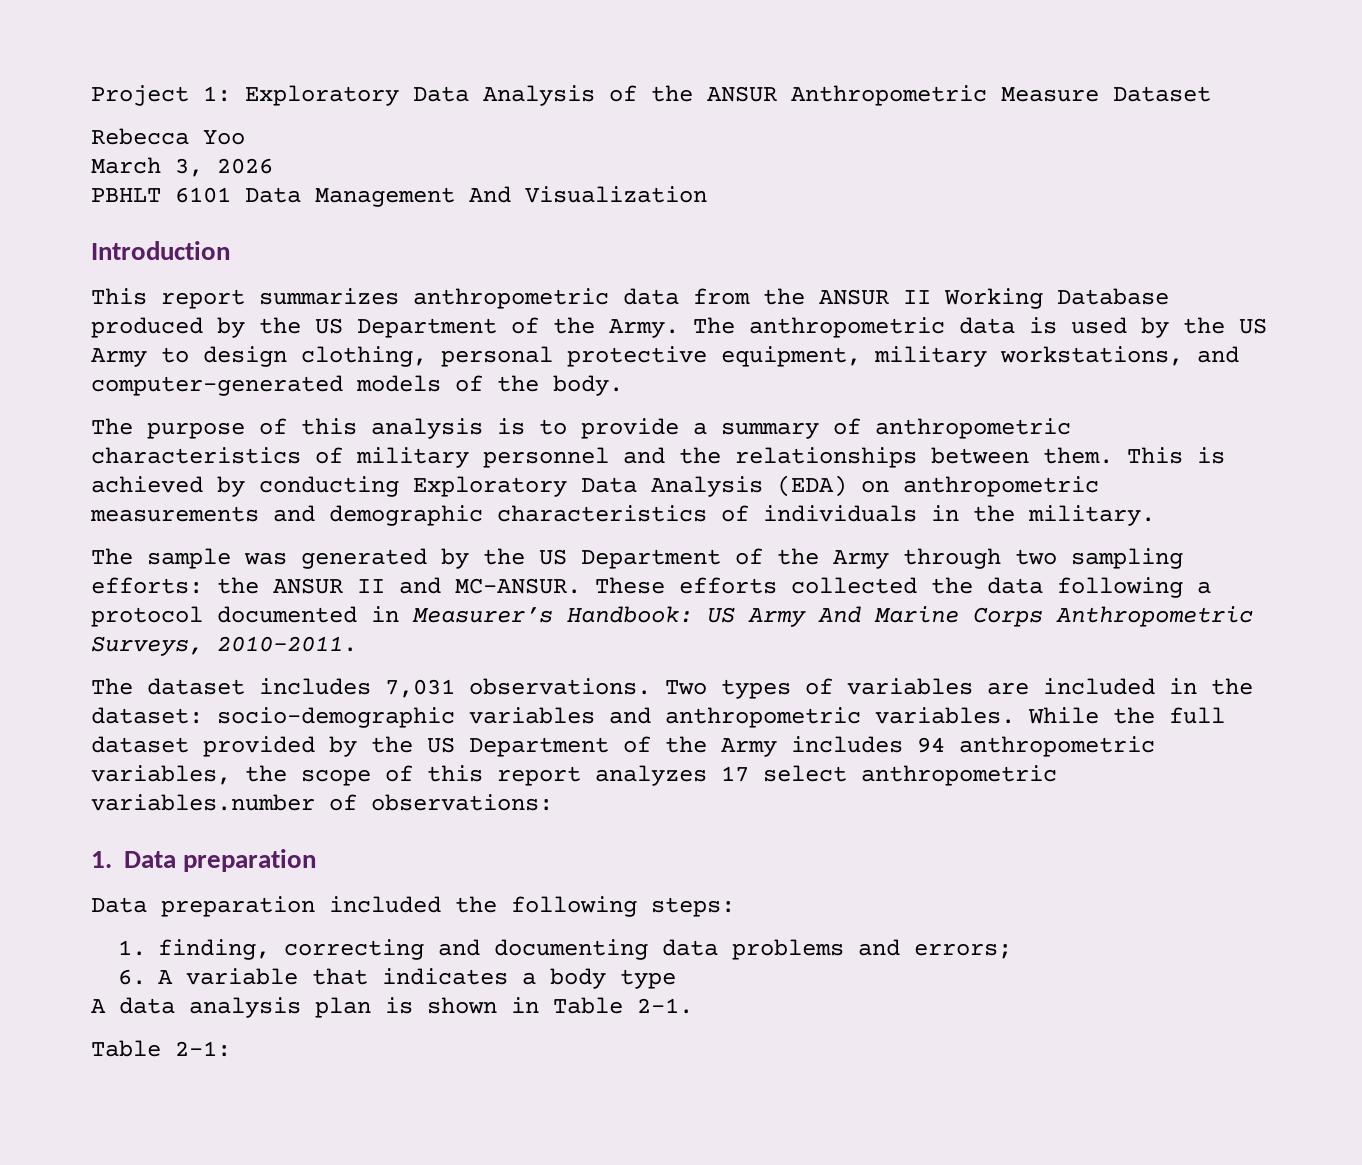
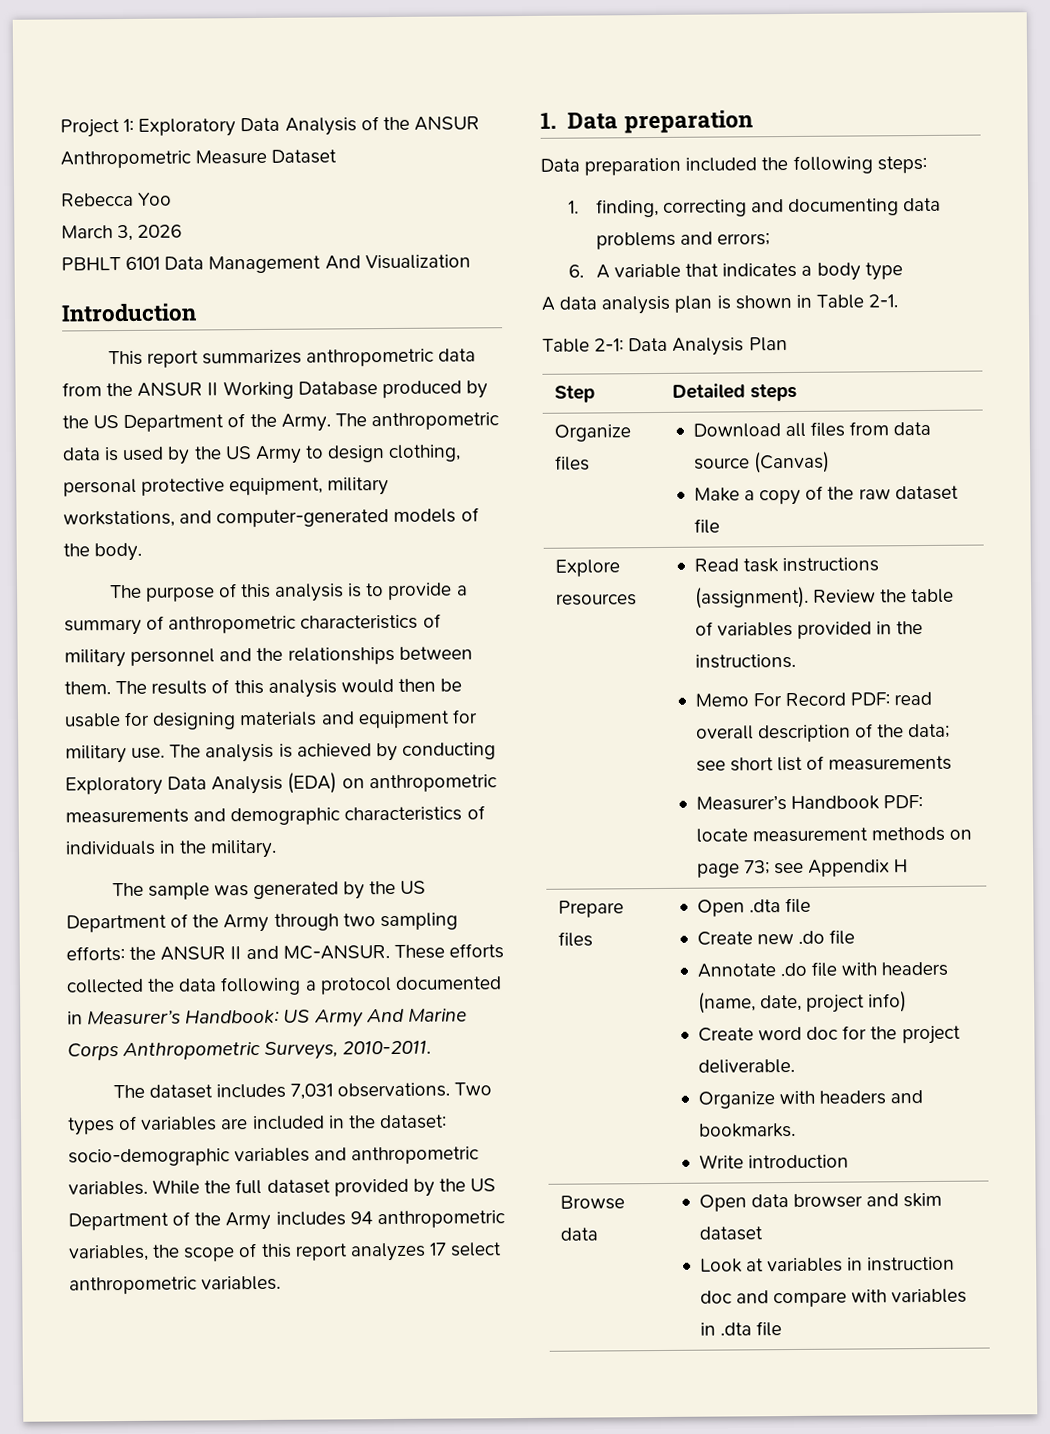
[1127,447,1183,464] This -> [115,678,463,698] [64,709,478,730] [65,743,275,764] The results of this analysis would then be usable for designing materials and equipment for military use. The analysis
[91,794,553,811] variables.number of observations: -> [201,1275,282,1291] variables.
(231, 1049) none -> [628,337,788,356] [553,385,595,403] [671,383,798,402] [553,424,631,442] [554,455,590,471] [692,421,932,438] [693,451,831,474] [693,485,959,506] [693,518,720,534] [554,559,620,577] [555,593,637,606] [693,557,880,573] [694,586,955,609] [694,621,924,639] [694,653,796,669] [694,691,933,707] [695,723,951,743] [695,755,953,772] [695,795,924,811] [695,826,973,843] [696,859,909,878] [557,900,624,918] [557,931,593,947] [696,897,812,917] [696,929,856,946] [696,961,949,978] [697,991,908,1014] [697,1025,961,1045] [697,1058,795,1074] [697,1090,924,1109] [698,1122,796,1138] [698,1154,850,1169] [559,1195,625,1210] [559,1227,598,1241] [698,1192,943,1212] [698,1226,763,1241] [699,1256,956,1273] [699,1288,968,1308] [699,1321,783,1337] Data Analysis Plan // Step | Detailed steps // Organize files | Download all files from data source (Canvas) // Make a copy of the raw dataset file // Explore resources | Read task instructions (assignment). Review the table of variables provided in the instructions. // Memo For Record PDF: read overall description of the data; see short list of measurements // Measurer’s Handbook PDF: locate measurement methods on page 73; see Appendix H // Prepare files | Open .dta file // Create new .do file // Annotate .do file with headers (name, date, project info) // Create word doc for the project deliverable. // Organize with headers and bookmarks. // Write introduction // Browse data | Open data browser and skim dataset // Look at variables in instruction doc and compare with variables in .dta file

